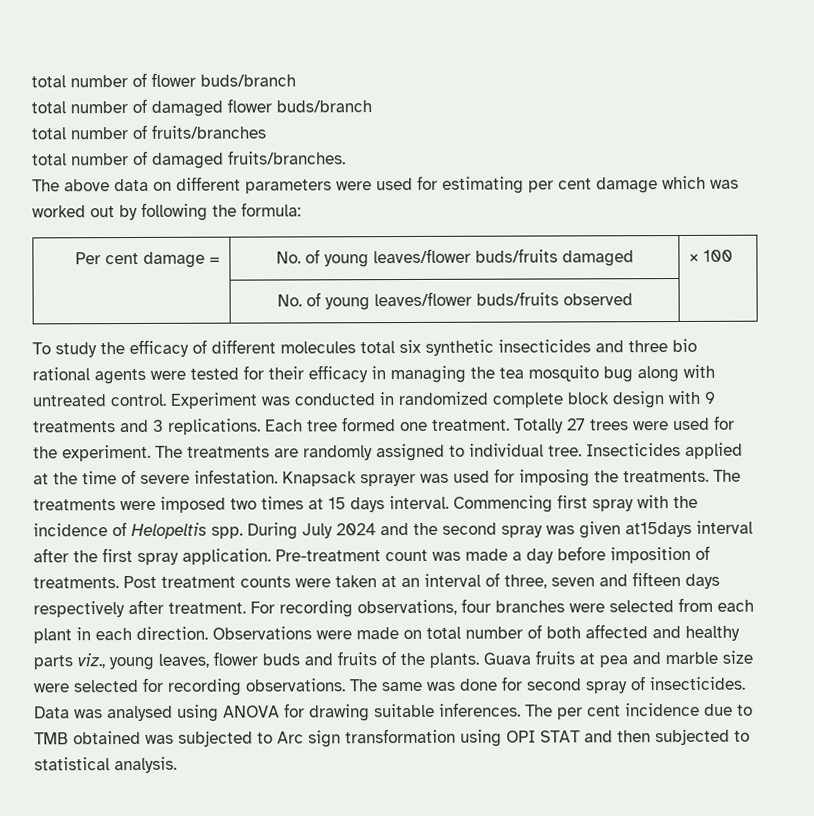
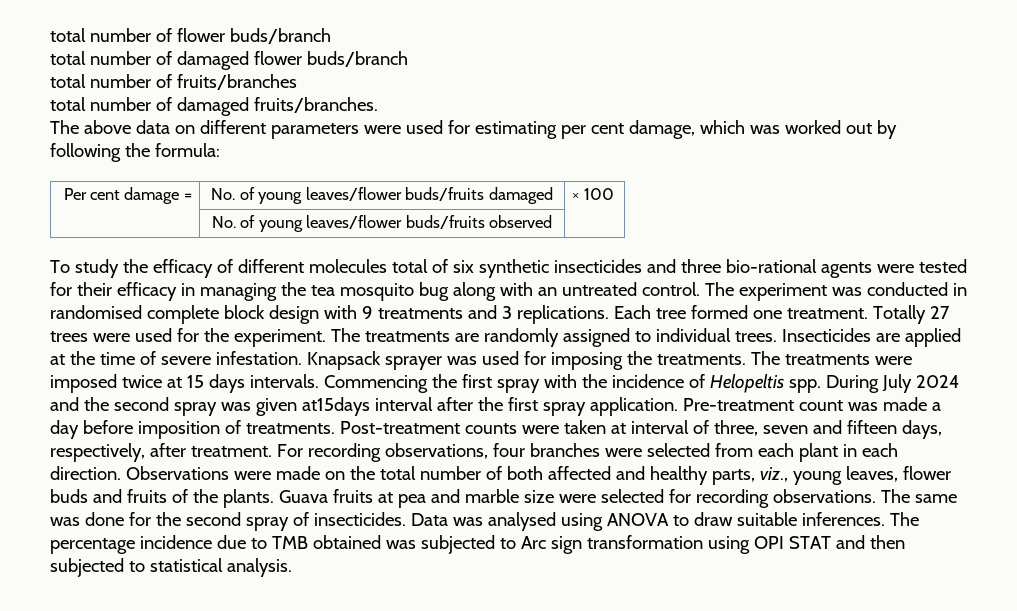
[596,177,658,194] damage -> [628,120,695,139] damage,
(395, 347) none -> [431,259,448,273] of
[672,338,697,353] [32,367,90,381] bio rational -> [725,259,817,273] bio-rational
(715, 371) none -> [537,287,557,296] an
[170,392,258,409] Experiment -> [704,282,827,301] The experiment
[398,391,488,406] randomized -> [50,305,142,319] randomised
[548,442,681,457] tree. Insecticides -> [734,328,900,342] trees. Insecticides are
[230,496,304,510] two times -> [121,375,162,388] twice
[389,495,553,513] interval. Commencing -> [249,374,457,393] intervals. Commencing the
[123,575,236,589] Post treatment -> [339,421,460,434] Post-treatment
[401,577,420,588] an -> (626, 428) none
[685,573,720,589] [33,601,125,618] days respectively -> [901,420,942,439] [50,443,145,462] days, respectively,
(422, 634) none -> [349,466,375,480] the
[33,655,73,670] parts -> [711,469,755,485] parts,
(523, 683) none -> [155,512,181,526] the
[284,703,370,722] for drawing -> [672,512,733,526] to draw
[557,705,621,720] per cent -> [50,538,135,554] percentage

